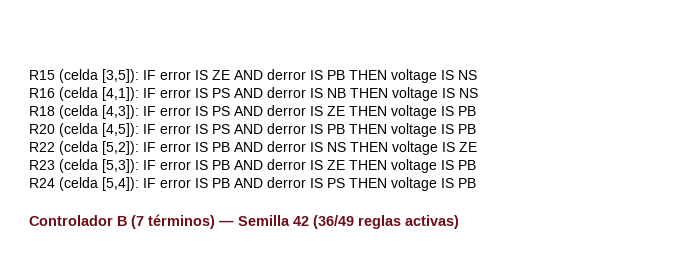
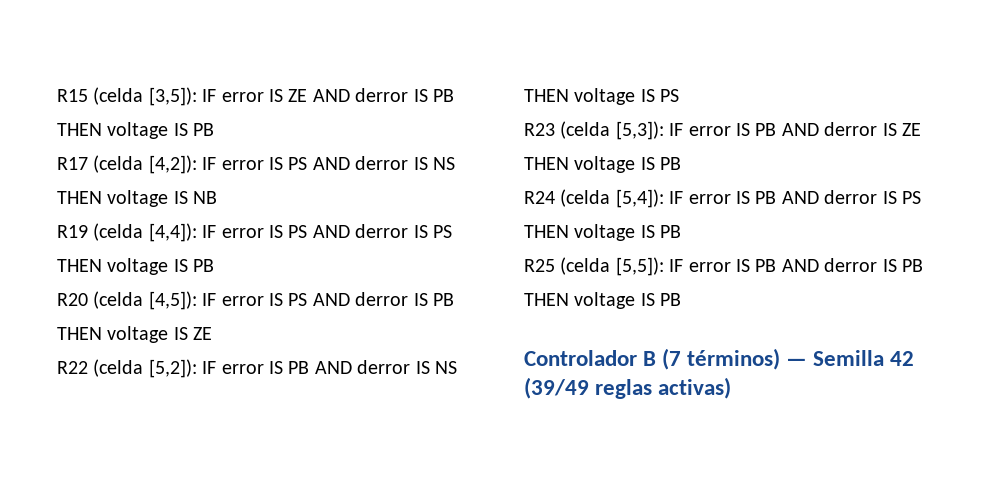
[458,70,477,80] [29,87,478,101] [29,105,345,119] NS // R16 (celda [4,1]): IF error IS PS AND derror IS NB THEN voltage IS NS // R18 (celda [4,3]): IF error IS PS AND derror IS ZE -> [193,123,215,136] [57,155,455,174] [57,190,218,207] [57,223,452,242] PB // R17 (celda [4,2]): IF error IS PS AND derror IS NS THEN voltage IS NB // R19 (celda [4,4]): IF error IS PS AND derror IS PS
[458,124,476,134] PB -> [193,327,213,340] ZE
[459,142,477,152] ZE -> [660,89,680,102] PS
(476, 183) none -> [524,257,923,276] [524,292,682,309] // R25 (celda [5,5]): IF error IS PB AND derror IS PB THEN voltage IS PB
[313,215,354,229] (36/49 -> [524,377,589,399] (39/49

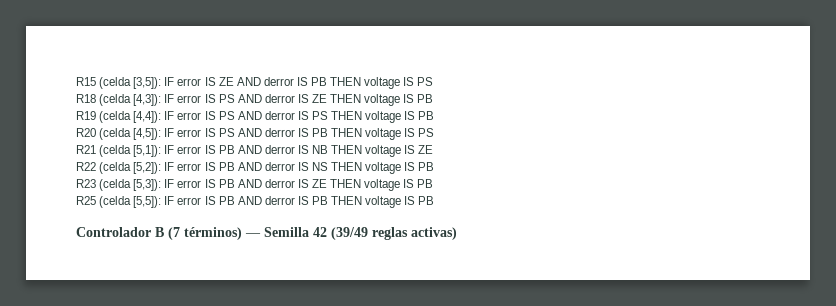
[193,123,215,136] [57,155,455,174] [57,190,218,207] PB // R17 (celda [4,2]): IF error IS PS AND derror IS NS THEN voltage IS NB -> [417,77,434,86] [76,94,434,106] PS // R18 (celda [4,3]): IF error IS PS AND derror IS ZE THEN voltage IS PB
(188, 333) none -> [418,128,435,137] [76,145,416,157] PS // R21 (celda [5,1]): IF error IS PB AND derror IS NB THEN voltage IS
[660,89,680,102] PS -> [418,162,435,171] PB
[524,189,921,208] [524,224,682,241] // R24 (celda [5,4]): IF error IS PB AND derror IS PS THEN voltage IS PB -> (434, 183) none

